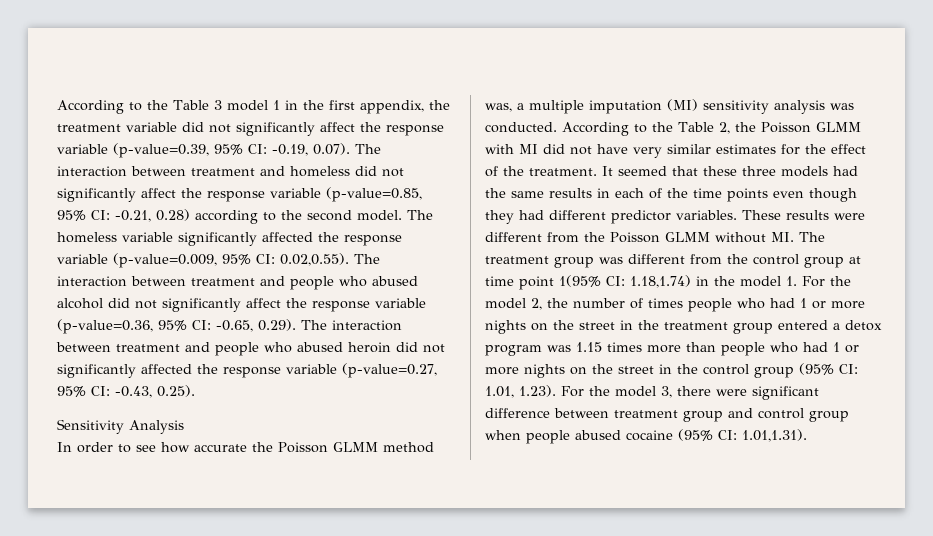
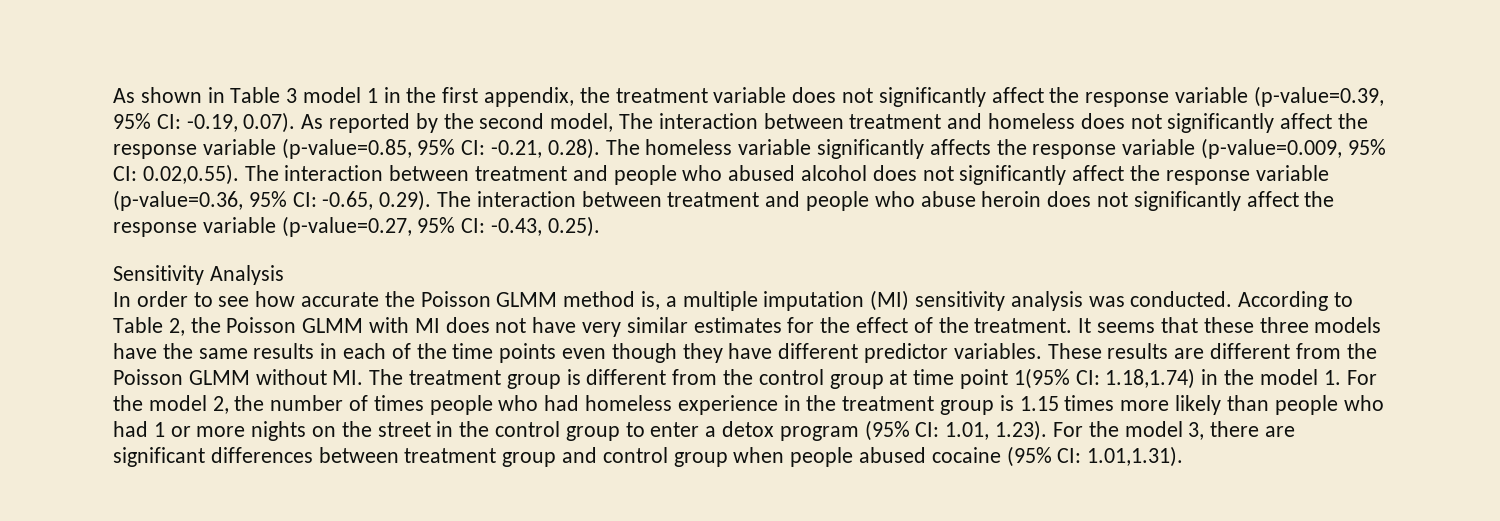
[57,100,168,114] According to the -> [113,87,225,103] As shown in
[182,122,204,132] did -> [792,87,837,103] does
(350, 149) none -> [301,113,614,133] As reported by the second model,
[355,166,377,176] did -> [1080,113,1125,129] does
[156,209,402,224] 0.28) according to the second model. -> [547,138,600,159] 0.28).
[262,232,313,242] affected -> [929,139,991,155] affects
[108,298,130,308] did -> [872,165,917,181] does
[297,342,445,353] [57,364,192,378] abused heroin did not significantly affected -> [920,191,1299,211] abuse heroin does not significantly affect
[485,103,512,112] was, -> [641,291,661,310] is,
[652,122,673,132] the -> (1354, 299) none
[543,144,565,154] did -> [445,317,490,333] does
[618,166,667,176] seemed -> [1097,322,1156,333] seems
[833,166,858,176] had -> [113,343,157,359] have
[519,210,544,220] had -> [728,343,773,359] have
[834,213,865,220] were -> [1174,348,1205,359] are
[599,257,623,264] was -> [566,369,581,385] is
[800,298,865,309] [485,320,882,334] [485,345,571,356] 1 or more nights on the street in the treatment group entered a detox program was -> [585,395,1014,415] homeless experience in the treatment group is
(681, 349) none -> [1175,395,1222,415] likely
(794, 372) none -> [625,421,859,441] to enter a detox program
[716,386,819,400] [485,408,550,418] were significant difference -> [1264,426,1295,437] [113,447,313,467] are significant differences

